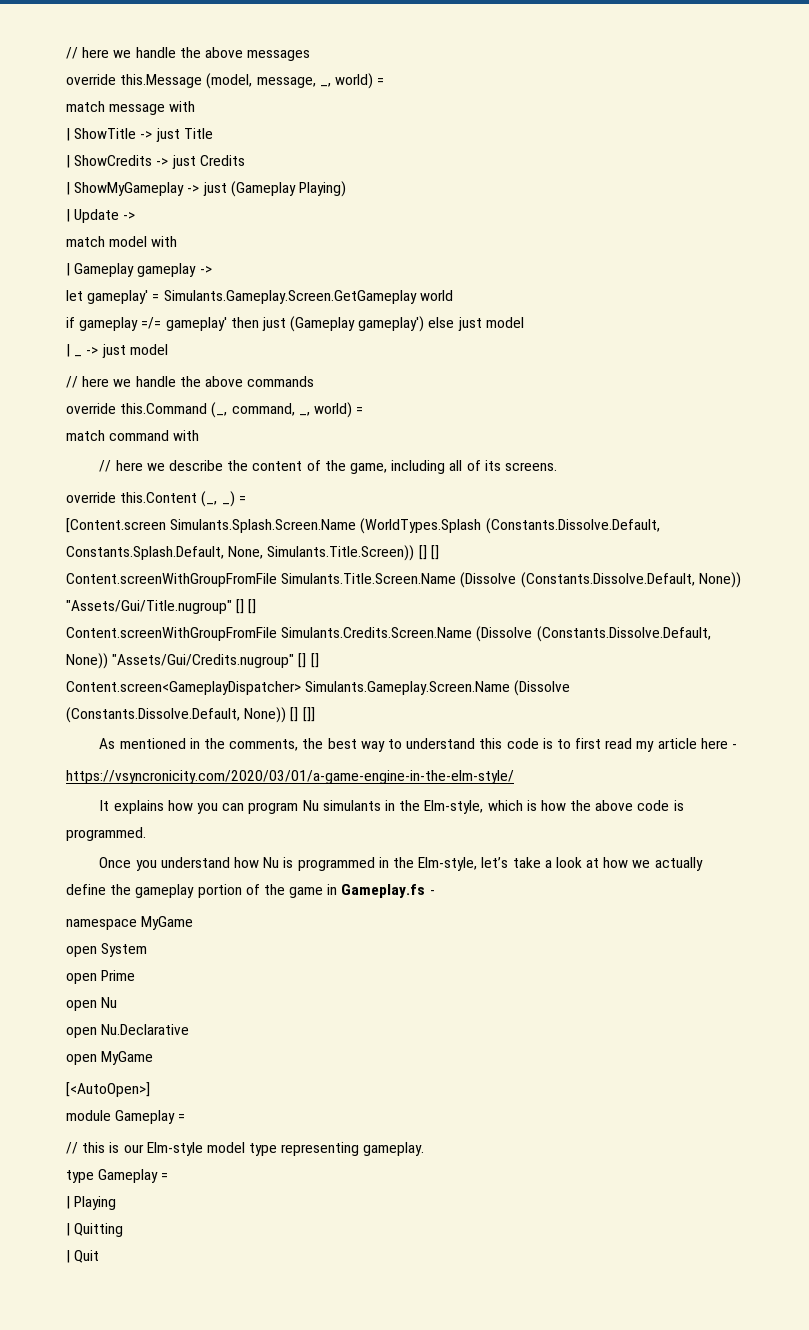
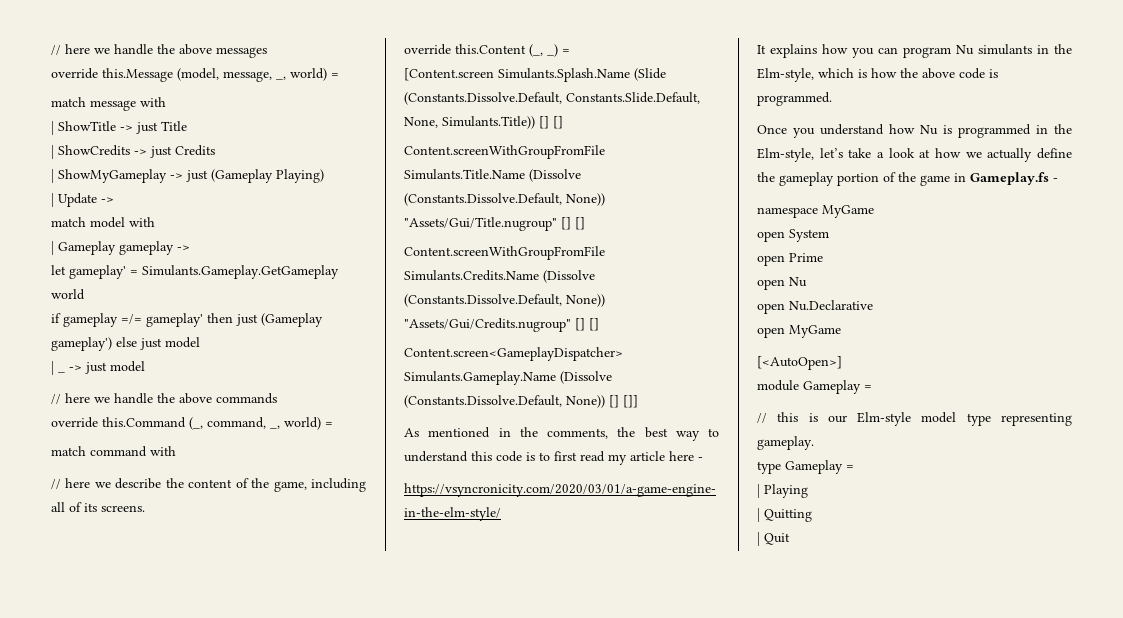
[163,290,417,304] Simulants.Gameplay.Screen.GetGameplay -> [142,265,339,279] Simulants.Gameplay.GetGameplay
[170,518,660,534] [66,545,439,561] [66,573,457,587] Simulants.Splash.Screen.Name (WorldTypes.Splash (Constants.Dissolve.Default, Constants.Splash.Default, None, Simulants.Title.Screen)) [] [] // Content.screenWithGroupFromFile Simulants.Title.Screen.Name -> [498,68,666,82] [404,92,700,105] [404,116,563,129] [404,145,605,159] [404,169,525,180] Simulants.Splash.Name (Slide (Constants.Dissolve.Default, Constants.Slide.Default, None, Simulants.Title)) [] [] // Content.screenWithGroupFromFile Simulants.Title.Name
[281,627,473,638] Simulants.Credits.Screen.Name -> [404,270,539,281] Simulants.Credits.Name
[305,681,511,695] Simulants.Gameplay.Screen.Name -> [404,371,556,385] Simulants.Gameplay.Name

